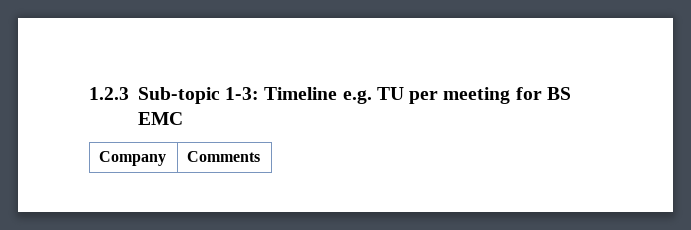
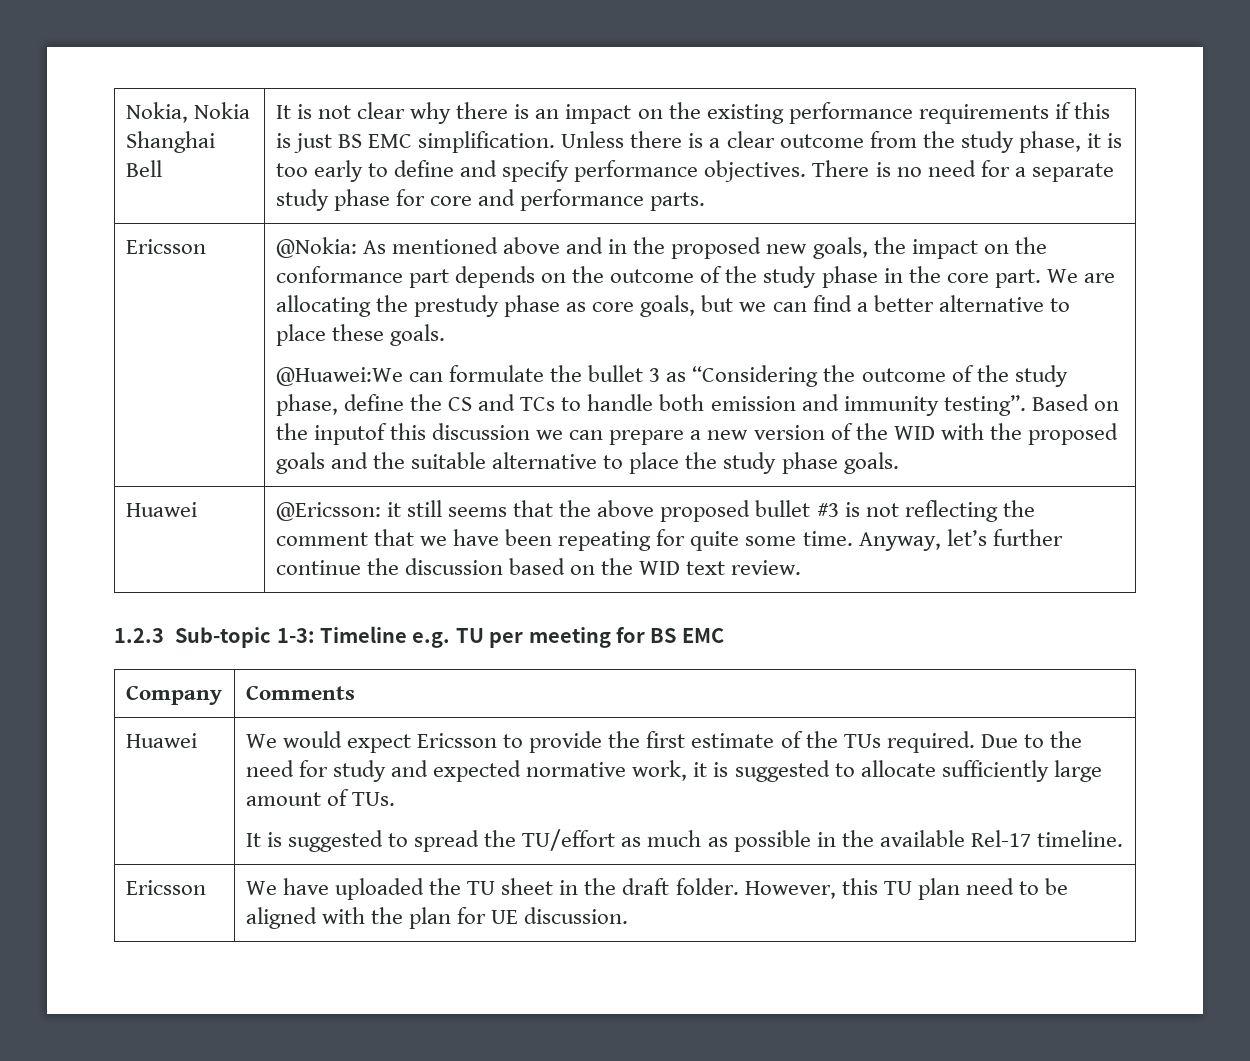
(89, 93) none -> [125,102,250,123] [125,131,215,153] [125,160,162,177] [275,102,1110,124] [275,131,1123,153] [275,160,1114,182] [275,189,706,211] [125,239,206,254] [275,237,1047,259] [275,266,1115,288] [275,295,1070,317] [275,324,446,346] [275,365,1068,387] [275,394,1119,416] [275,423,1118,445] [275,452,899,474] [125,502,197,517] [275,500,1035,522] [275,529,1063,551] [275,558,802,575] Nokia, Nokia Shanghai Bell | It is not clear why there is an impact on the existing performance requirements if this is just BS EMC simplification. Unless there is a clear outcome from the study phase, it is too early to define and specify performance objectives. There is no need for a separate study phase for core and performance parts. // Ericsson | @Nokia: As mentioned above and in the proposed new goals, the impact on the conformance part depends on the outcome of the study phase in the core part. We are allocating the prestudy phase as core goals, but we can find a better alternative to place these goals. // @Huawei:We can formulate the bullet 3 as “Considering the outcome of the study phase, define the CS and TCs to handle both emission and immunity testing”. Based on the inputof this discussion we can prepare a new version of the WID with the proposed goals and the suitable alternative to place the study phase goals. // Huawei | @Ericsson: it still seems that the above proposed bullet #3 is not reflecting the comment that we have been repeating for quite some time. Anyway, let’s further continue the discussion based on the WID text review. //
(261, 156) none -> [125,733,197,748] [245,731,1082,753] [245,760,1102,782] [245,789,396,806] [245,829,1123,852] [125,880,206,895] [245,878,1069,900] [245,907,629,929] // Huawei | We would expect Ericsson to provide the first estimate of the TUs required. Due to the need for study and expected normative work, it is suggested to allocate sufficiently large amount of TUs. // It is suggested to spread the TU/effort as much as possible in the available Rel-17 timeline. // Ericsson | We have uploaded the TU sheet in the draft folder. However, this TU plan need to be aligned with the plan for UE discussion.

